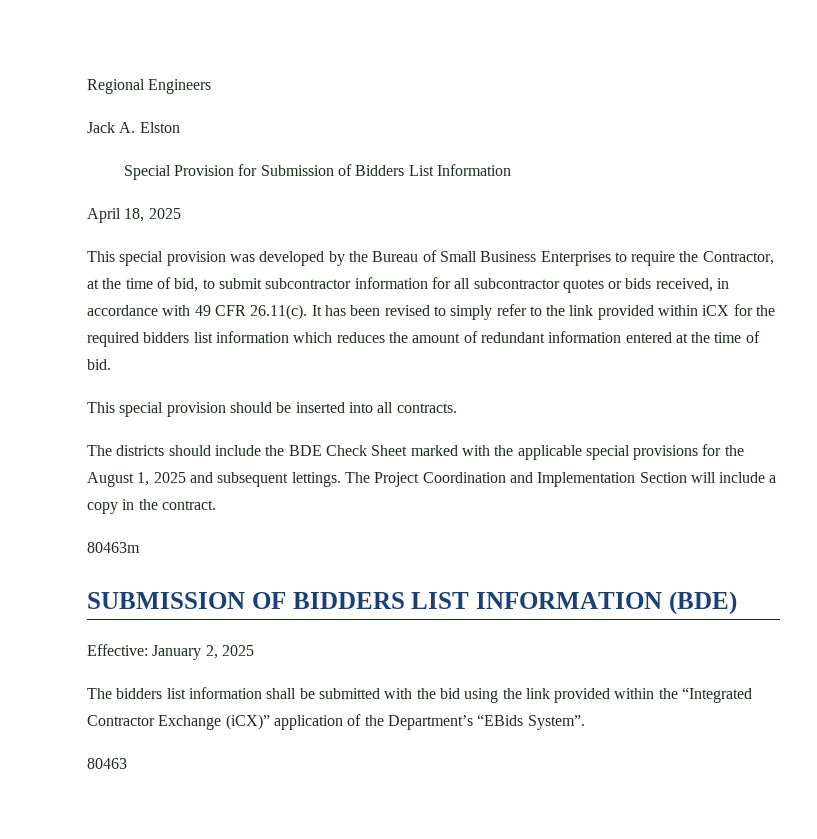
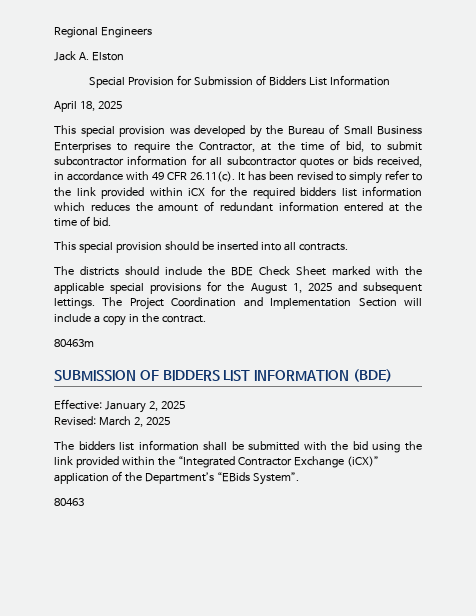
(254, 650) none -> [54,416,170,427] // Revised: March 2, 2025

